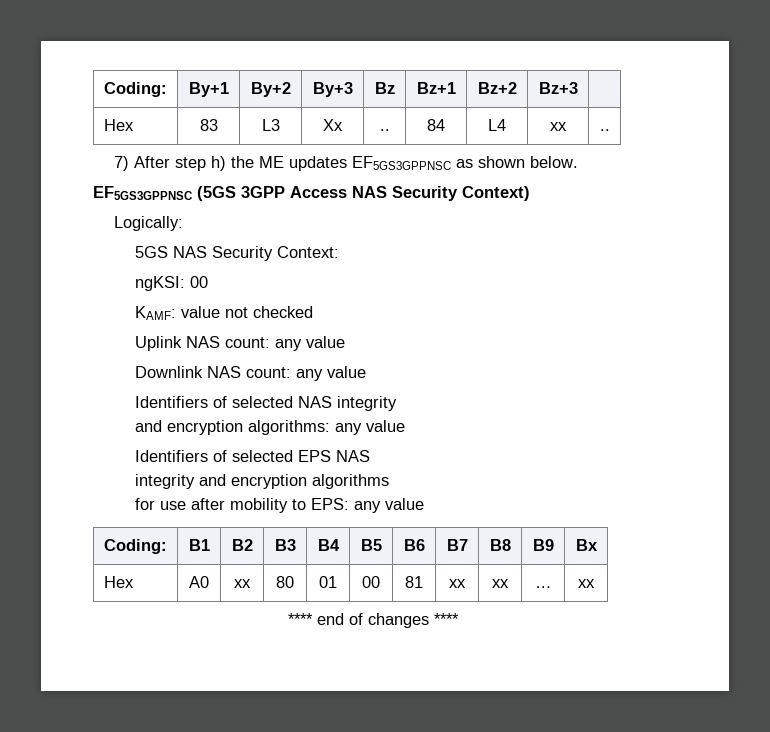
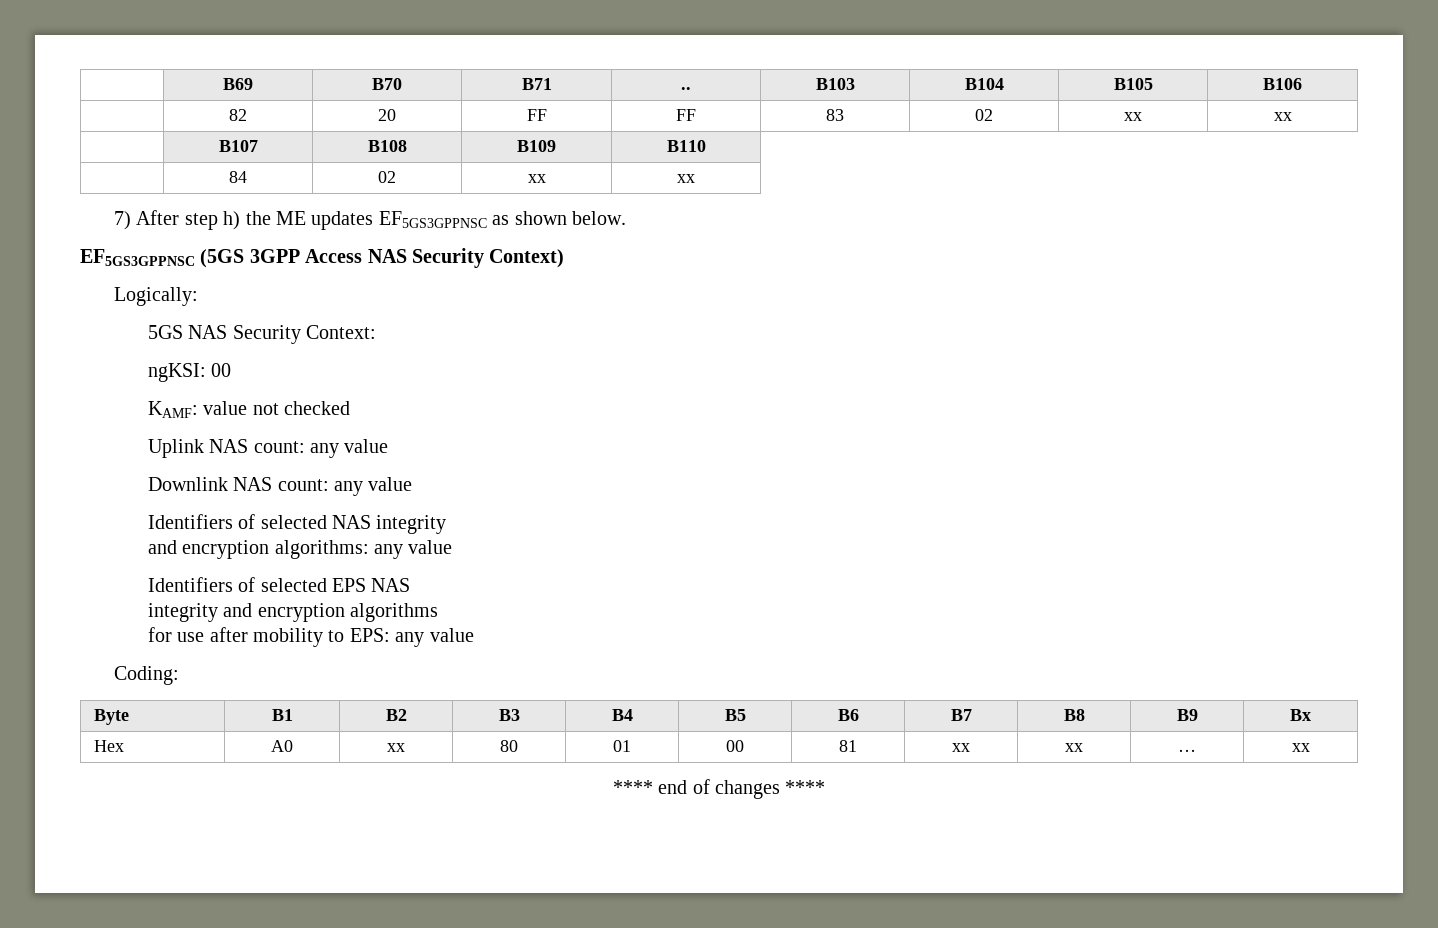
[103,82,167,97] [188,82,229,97] [250,82,291,97] [312,82,353,97] [374,82,395,94] [416,82,456,94] [477,82,517,94] [538,82,578,94] [103,119,134,131] [199,119,218,131] [261,119,280,131] [323,119,343,131] [379,129,390,131] Coding: | By+1 | By+2 | By+3 | Bz | Bz+1 | Bz+2 | Bz+3 | // Hex | 83 | L3 | Xx | .. -> [223,78,253,90] [372,78,402,90] [521,78,552,90] [681,87,691,90] [815,78,855,90] [964,78,1004,90] [1113,78,1153,90] [1263,78,1302,90] [229,109,247,121] [378,109,396,121] [526,109,547,121] [676,109,696,121] [826,109,844,121] [975,109,993,121] [1124,112,1142,121] [1273,112,1292,121] [218,140,258,152] [367,140,407,152] [517,140,556,152] [666,140,706,152] | B69 | B70 | B71 | .. | B103 | B104 | B105 | B106 // | 82 | 20 | FF | FF | 83 | 02 | xx | xx // | B107 | B108 | B109 | B110 //
[488,119,506,131] [550,122,567,131] [599,129,610,131] L4 | xx | .. -> [378,171,396,183] [527,174,546,183] [677,174,695,183] 02 | xx | xx
[103,539,167,554] // Coding: -> [113,666,179,685] [94,709,130,725] // Coding: // Byte

